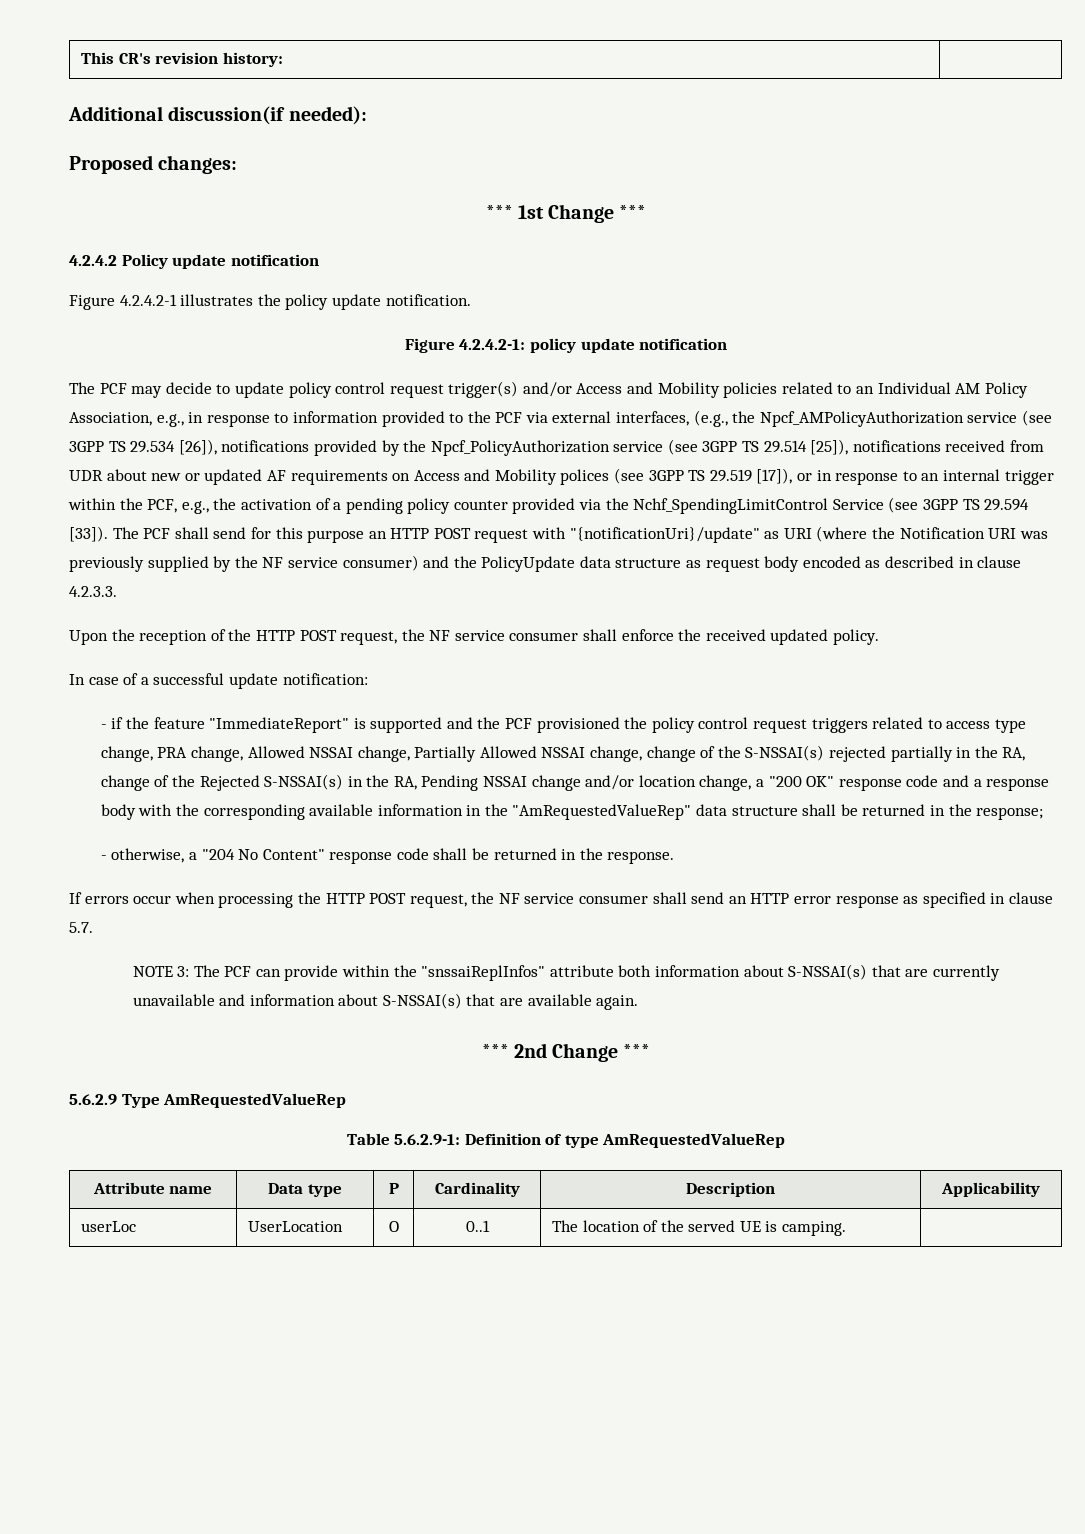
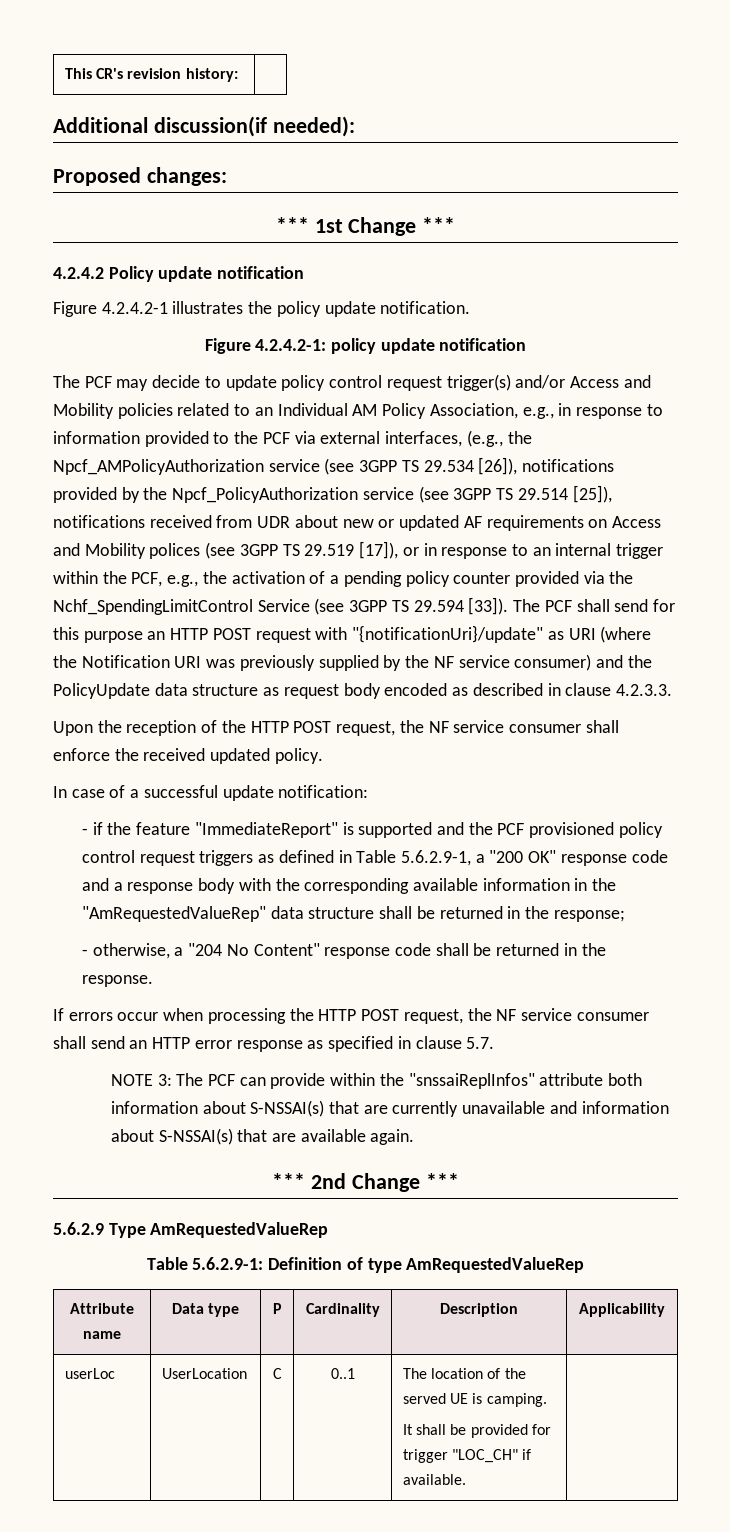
[624,717,648,729] the -> (615, 830) none
[872,717,1026,733] [100,745,1026,762] [100,774,752,791] related to access type change, PRA change, Allowed NSSAI change, Partially Allowed NSSAI change, change of the S-NSSAI(s) rejected partially in the RA, change of the Rejected S-NSSAI(s) in the RA, Pending NSSAI change and/or location change, -> [258,850,471,866] as defined in Table 5.6.2.9-1,
[388,1221,399,1232] O -> [272,1368,282,1379] C
(847, 1228) none -> [402,1424,551,1438] [402,1449,532,1463] [402,1474,466,1485] // It shall be provided for trigger "LOC_CH" if available.

